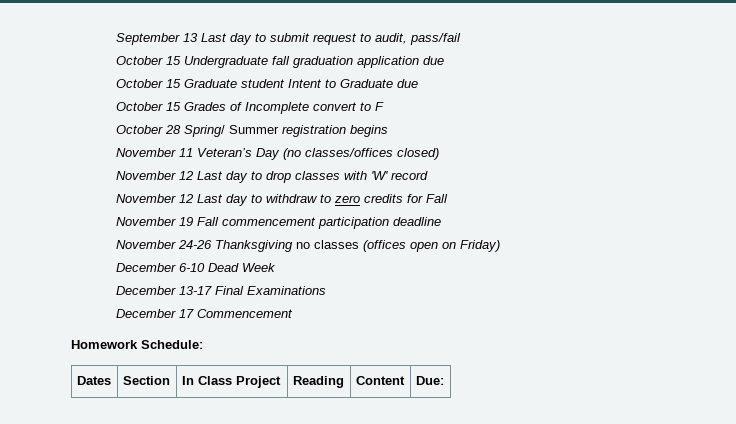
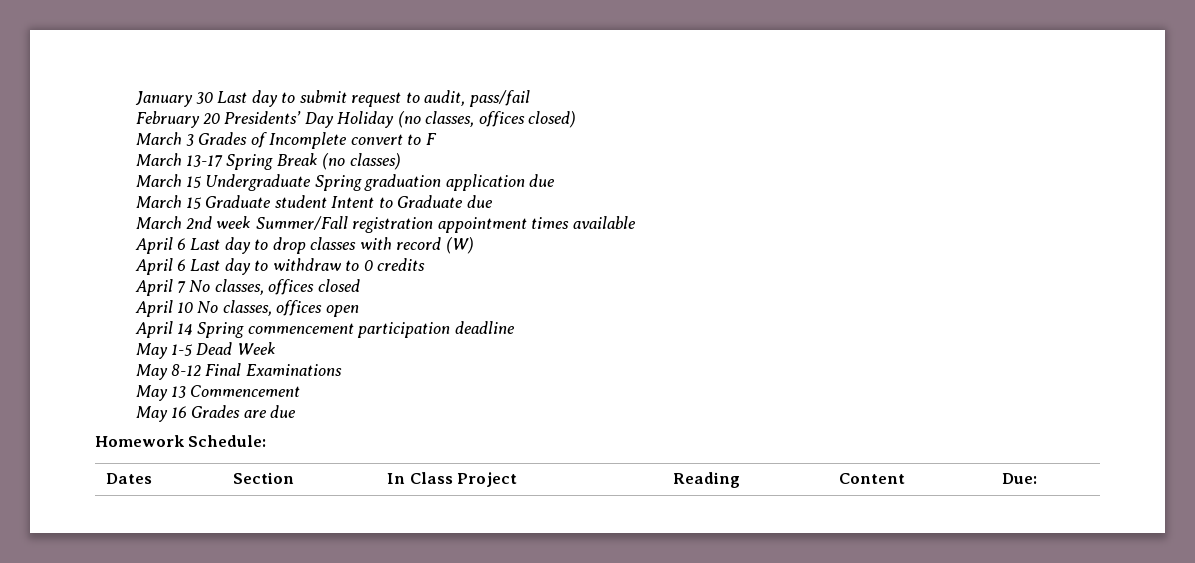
[116,33,199,45] September 13 -> [134,91,213,107] January 30
[116,56,164,65] October -> [135,111,577,128] [135,132,437,149] [135,153,401,170] [135,174,182,187] February 20 Presidents’ Day Holiday (no classes, offices closed) // March 3 Grades of Incomplete convert to F // March 13-17 Spring Break (no classes) // March
[272,56,291,65] fall -> [314,175,362,191] Spring
[116,79,164,88] October -> [135,195,182,208] March
[116,102,385,114] [116,125,389,137] [116,148,440,160] [116,171,195,180] October 15 Grades of Incomplete convert to F // October 28 Spring/ Summer registration begins // November 11 Veteran’s Day (no classes/offices closed) // November 12 -> [135,216,636,233] [134,237,186,254] March 2nd week Summer/Fall registration appointment times available // April 6
[371,171,389,180] 'W' -> (392, 243) none
[116,194,195,203] // November 12 -> [445,237,474,254] [134,258,186,275] (W) // April 6
[334,195,361,203] zero -> [363,260,373,271] 0
[407,194,449,203] [116,217,442,229] [116,240,501,252] [116,263,206,272] for Fall // November 19 Fall commencement participation deadline // November 24-26 Thanksgiving no classes (offices open on Friday) // December 6-10 -> [134,279,360,296] [134,300,359,317] [134,321,515,338] [135,343,193,359] // April 7 No classes, offices closed // April 10 No classes, offices open // April 14 Spring commencement participation deadline // May 1-5
[116,286,213,295] December 13-17 -> [135,364,201,380] May 8-12
[116,309,195,318] December 17 -> [135,385,186,401] May 13
(294, 313) none -> [135,405,297,422] // May 16 Grades are due

